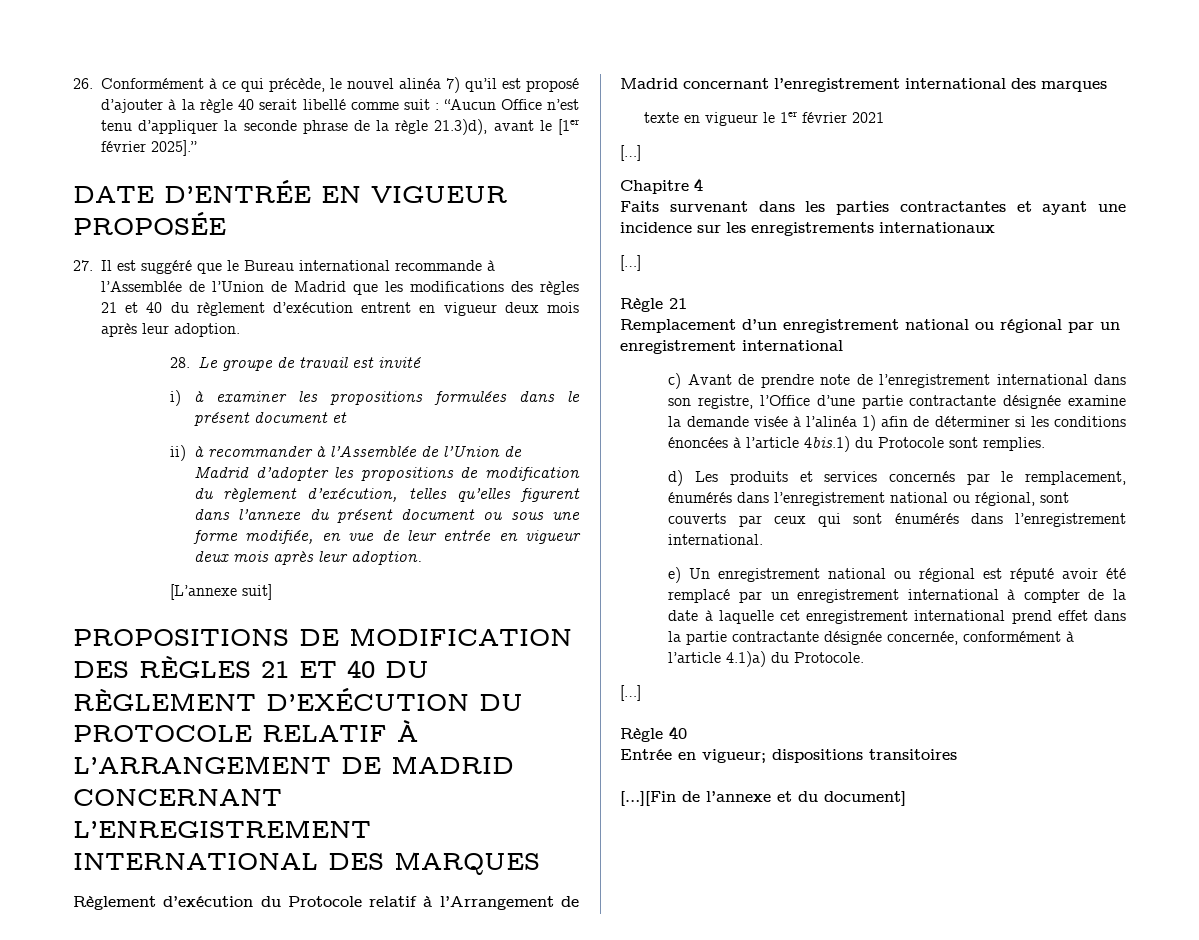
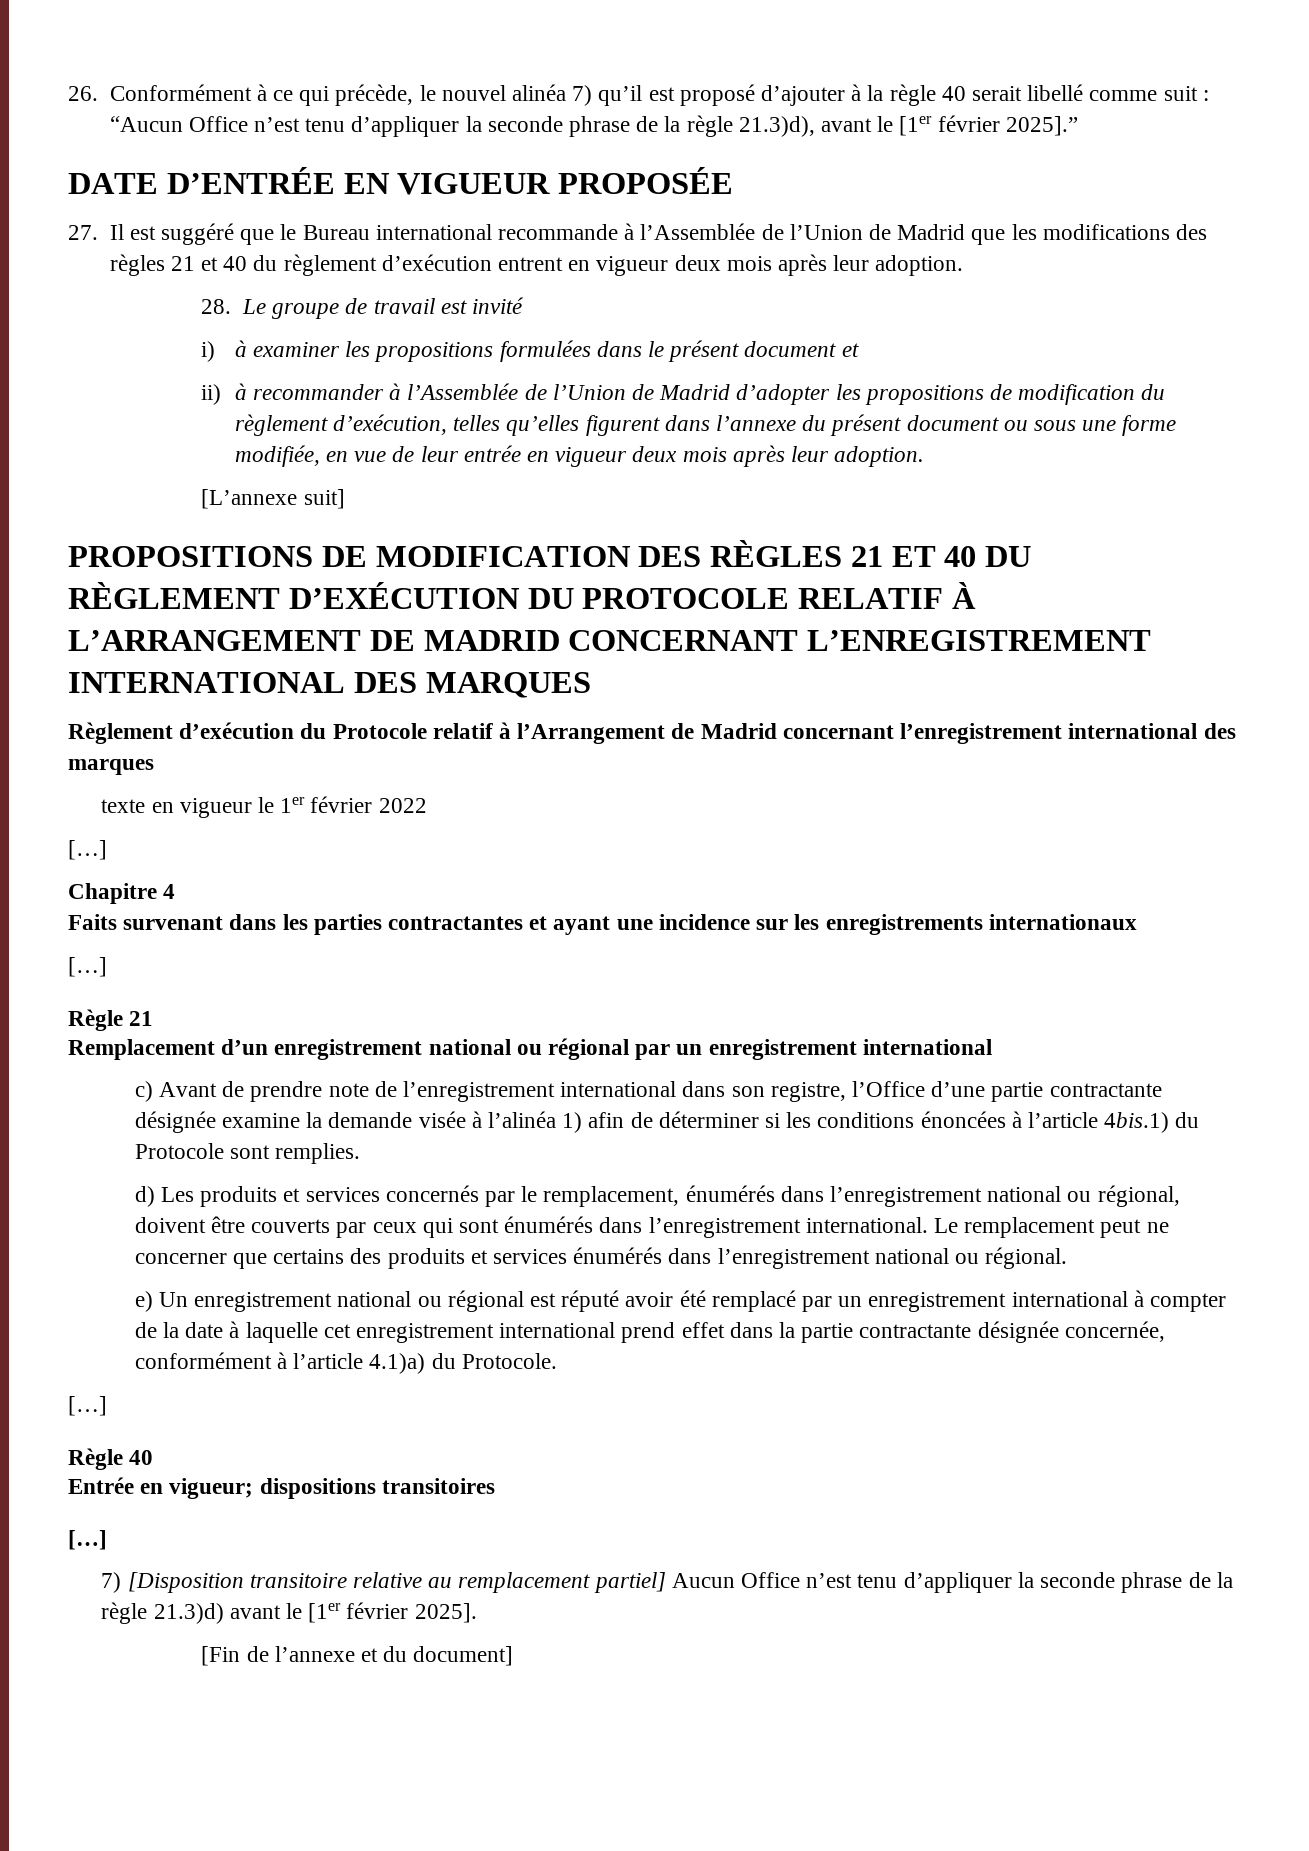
[852,112,885,123] 2021 -> [378,798,427,813] 2022
[1040,492,1070,503] sont -> [134,1216,245,1233] doivent être
(764, 539) none -> [934,1217,1169,1238] [134,1247,1068,1269] Le remplacement peut ne concerner que certains des produits et services énumérés dans l’enregistrement national ou régional.
[620,791,676,806] […][Fin -> [68,1530,107,1550] [101,1572,1233,1593] [101,1602,477,1624] [201,1646,241,1666] […] // 7) [Disposition transitoire relative au remplacement partiel] Aucun Office n’est tenu d’appliquer la seconde phrase de la règle 21.3)d) avant le [1er février 2025]. // [Fin

